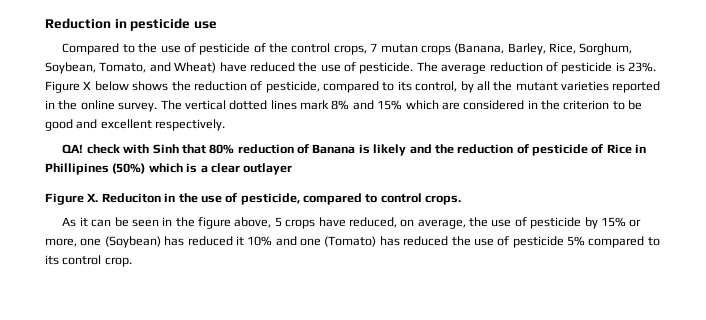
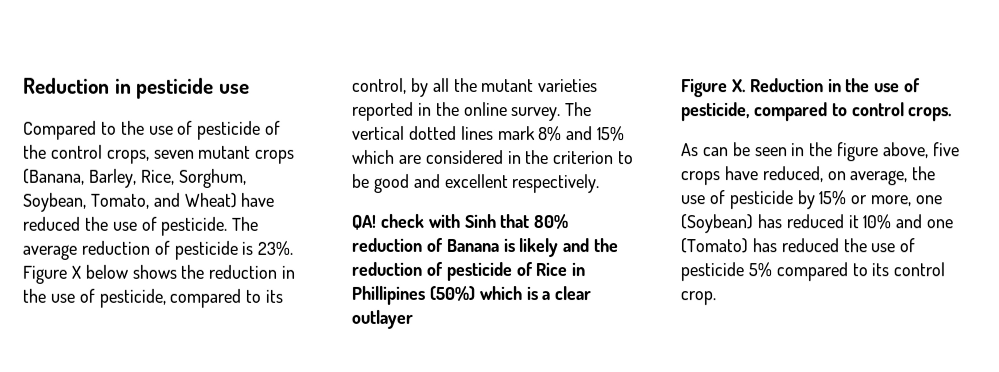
[370,43,418,53] 7 mutan -> [153,145,252,159] seven mutant
(247, 86) none -> [281,265,296,279] [22,288,75,303] in the use
[101,193,161,203] Reduciton -> [749,78,824,93] Reduction
[79,217,88,227] it -> (699, 150) none
[274,217,282,227] 5 -> [932,142,960,157] five

